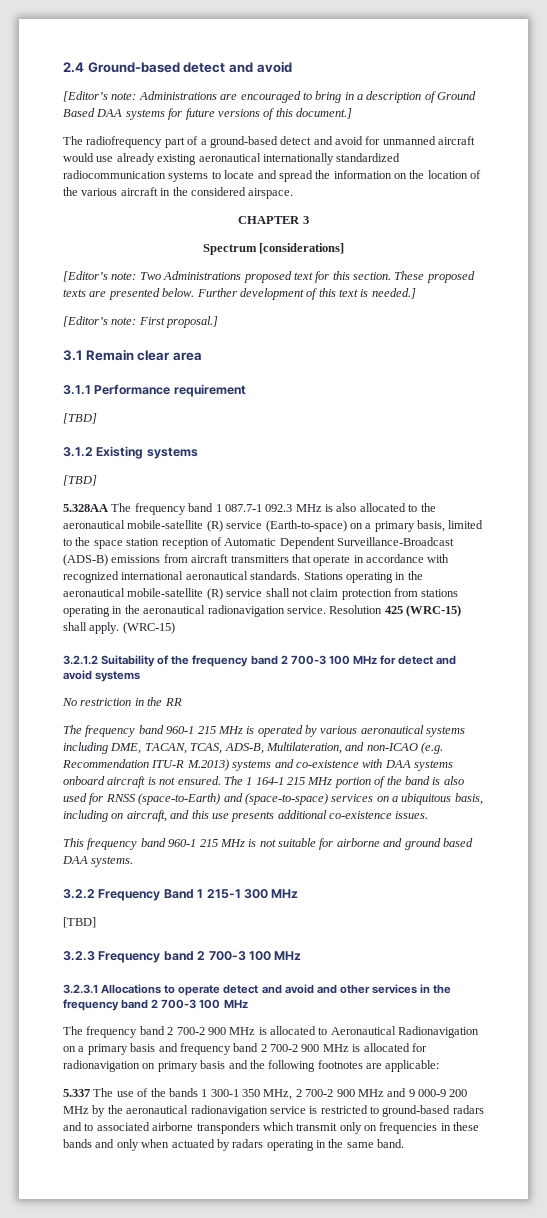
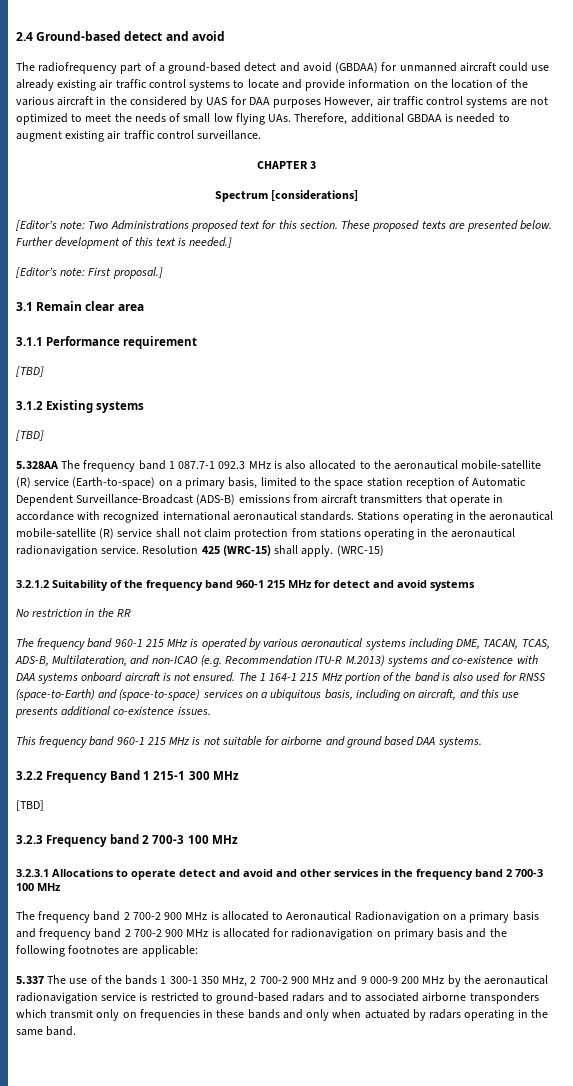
[63,91,477,103] [63,108,352,120] // [Editor’s note: Administrations are encouraged to bring in a description of Ground Based DAA systems for future versions of this document.] -> (225, 36) none
(363, 140) none -> [335,62,379,73] (GBDAA)
[63,153,94,162] would -> [499,62,529,72] could
[198,153,401,165] [63,170,166,179] aeronautical internationally standardized radiocommunication -> [99,79,186,89] air traffic control
[278,170,331,182] spread the -> [305,79,346,91] provide
[248,188,294,199] airspace. -> [190,96,548,108] [16,113,510,125] [16,130,262,142] by UAS for DAA purposes However, air traffic control systems are not optimized to meet the needs of small low flying UAs. Therefore, additional GBDAA is needed to augment existing air traffic control surveillance.
[280,655,350,665] 2 700-3 100 -> [236,580,285,588] 960-1 215

